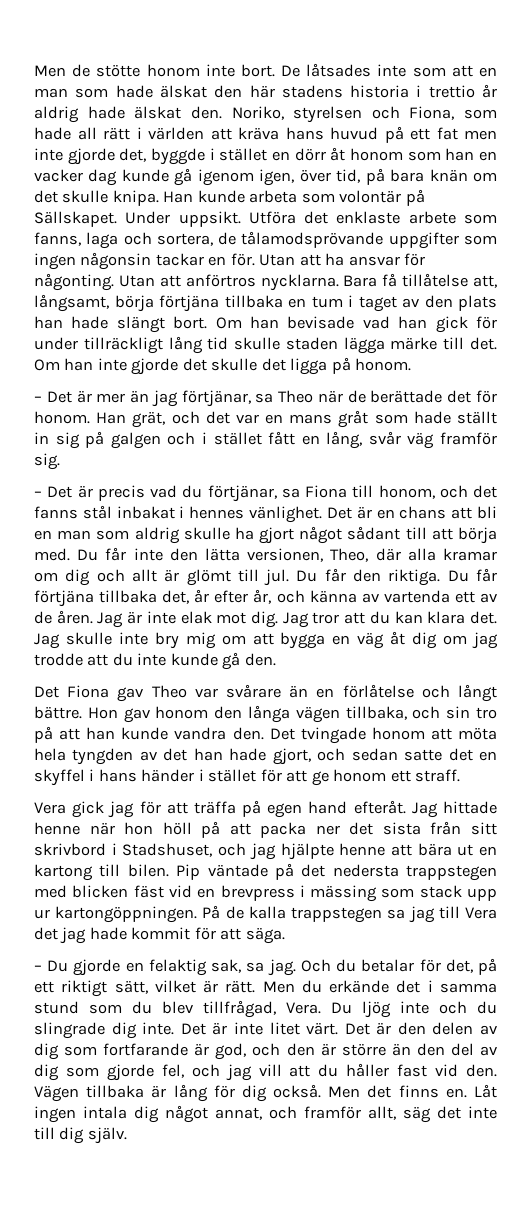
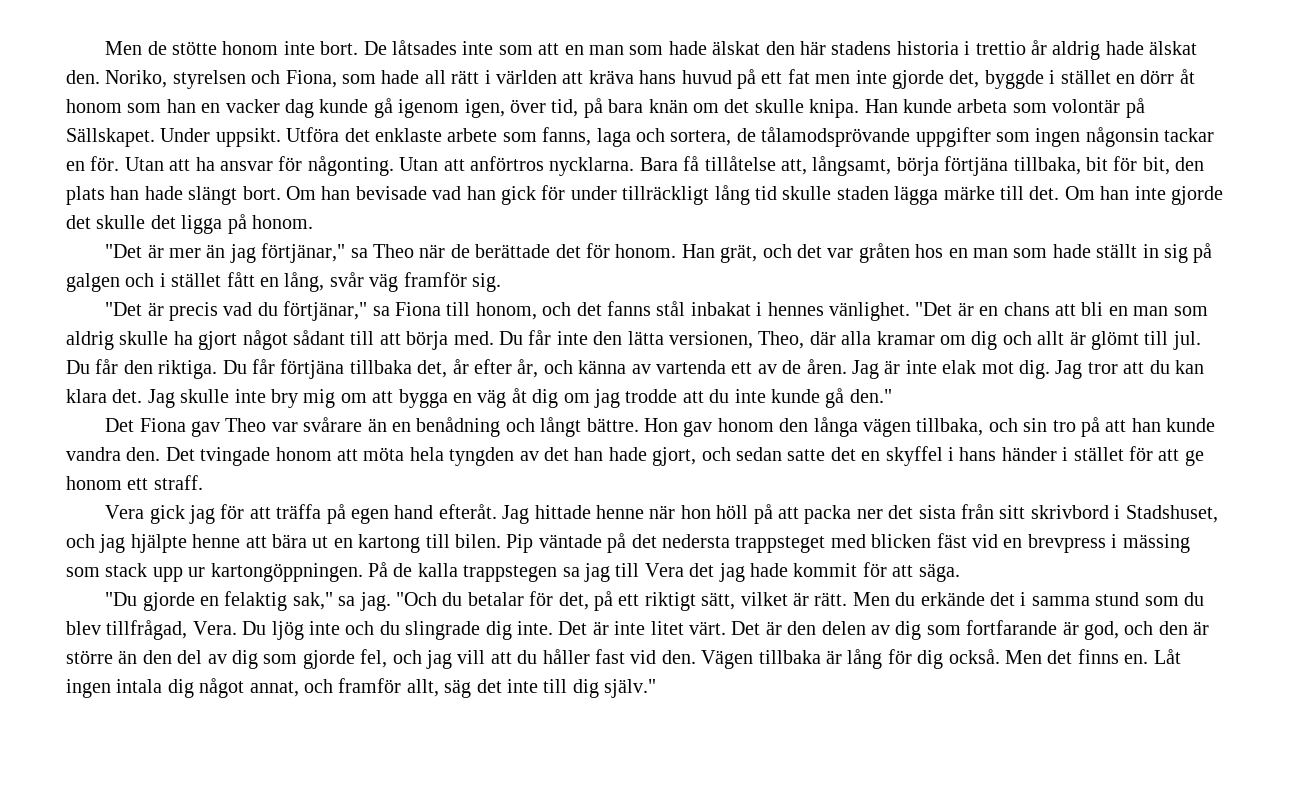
[224,295,419,312] tillbaka en tum i taget av -> [1013,156,1170,175] tillbaka, bit för bit,
[34,391,72,403] – Det -> [105,244,143,258] "Det
[181,390,251,407] förtjänar, -> [261,243,346,263] förtjänar,"
[265,410,369,428] en mans gråt -> [858,243,1008,263] gråten hos en man
[34,486,73,498] – Det -> [105,302,143,316] "Det
[207,485,277,502] förtjänar, -> [283,301,368,321] förtjänar,"
[326,507,352,519] Det -> [915,302,953,316] "Det
[244,653,276,666] den. -> [849,389,892,403] den."
[342,684,414,698] förlåtelse -> [416,417,501,437] benådning
[406,865,497,881] trappstegen -> [735,536,826,553] trappsteget
[34,960,69,972] – Du -> [105,592,138,606] "Du
[211,959,242,973] sak, -> [292,592,333,610] sak,"
[300,959,331,972] Och -> [395,592,437,606] "Och
[87,1127,127,1144] själv. -> [604,679,657,698] själv."

